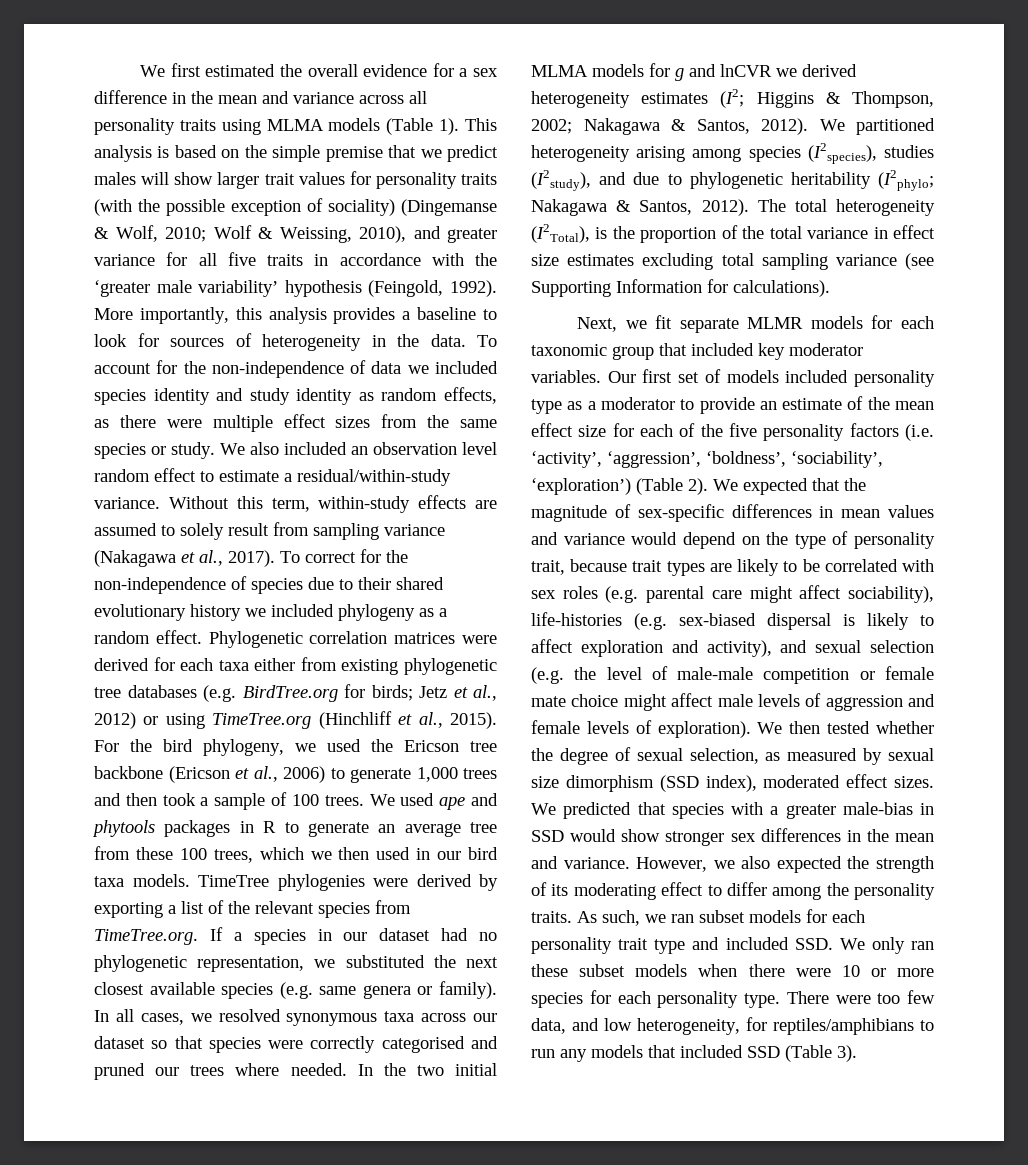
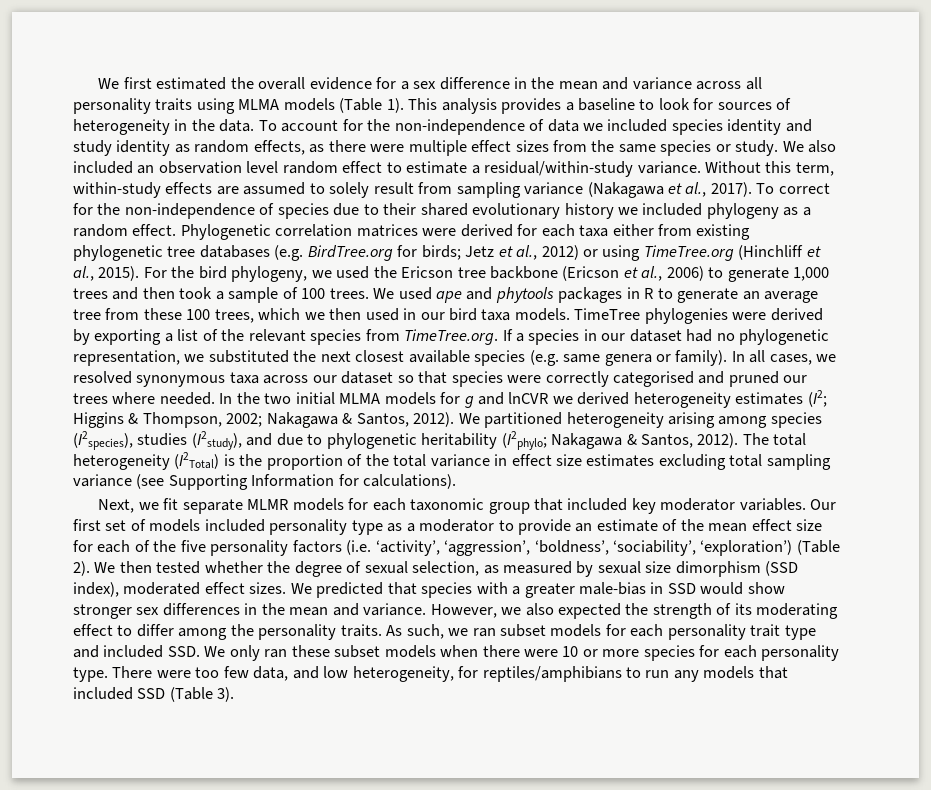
[157,145,499,162] [94,171,497,189] [94,198,497,216] [94,225,497,243] [94,252,497,266] [94,280,497,297] [94,307,327,324] is based on the simple premise that we predict males will show larger trait values for personality traits (with the possible exception of sociality) (Dingemanse & Wolf, 2010; Wolf & Weissing, 2010), and greater variance for all five traits in accordance with the ‘greater male variability’ hypothesis (Feingold, 1992). More importantly, this analysis -> (497, 106) none
[531,224,590,243] (I2Total), -> [174,452,220,469] (I2Total)
[743,478,866,495] [531,504,934,522] [531,531,935,549] [531,559,934,576] [531,585,934,603] [531,612,934,630] [531,639,934,657] [531,666,934,684] [531,693,935,711] [531,720,783,738] expected that the magnitude of sex-specific differences in mean values and variance would depend on the type of personality trait, because trait types are likely to be correlated with sex roles (e.g. parental care might affect sociability), life-histories (e.g. sex-biased dispersal is likely to affect exploration and activity), and sexual selection (e.g. the level of male-male competition or female mate choice might affect male levels of aggression and female levels of exploration). We -> (116, 567) none

